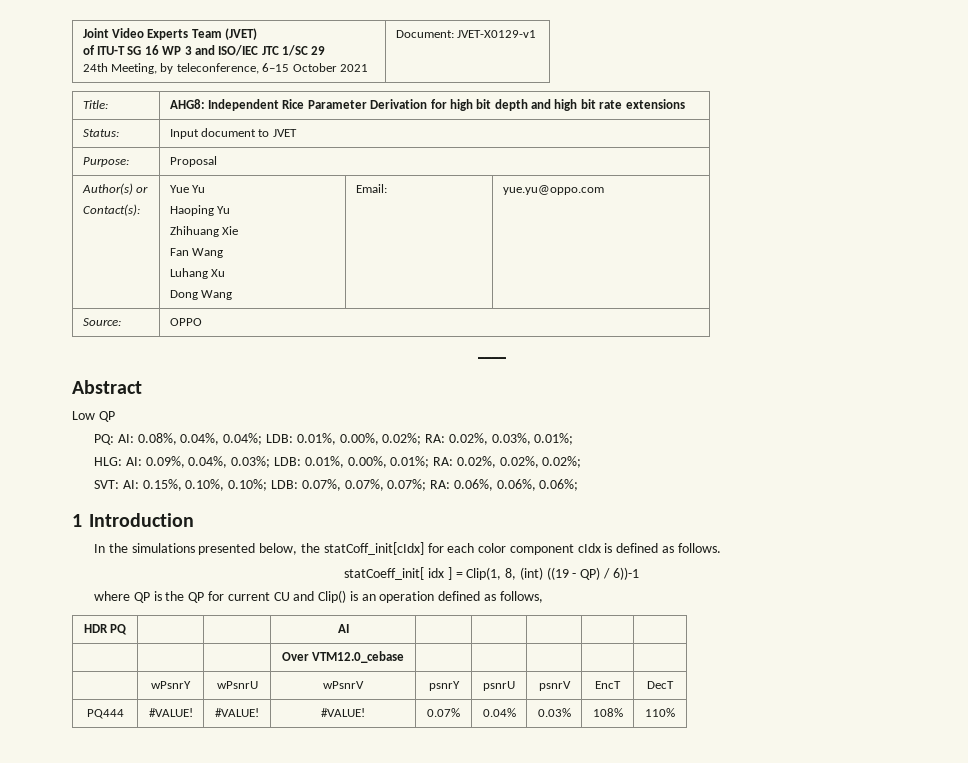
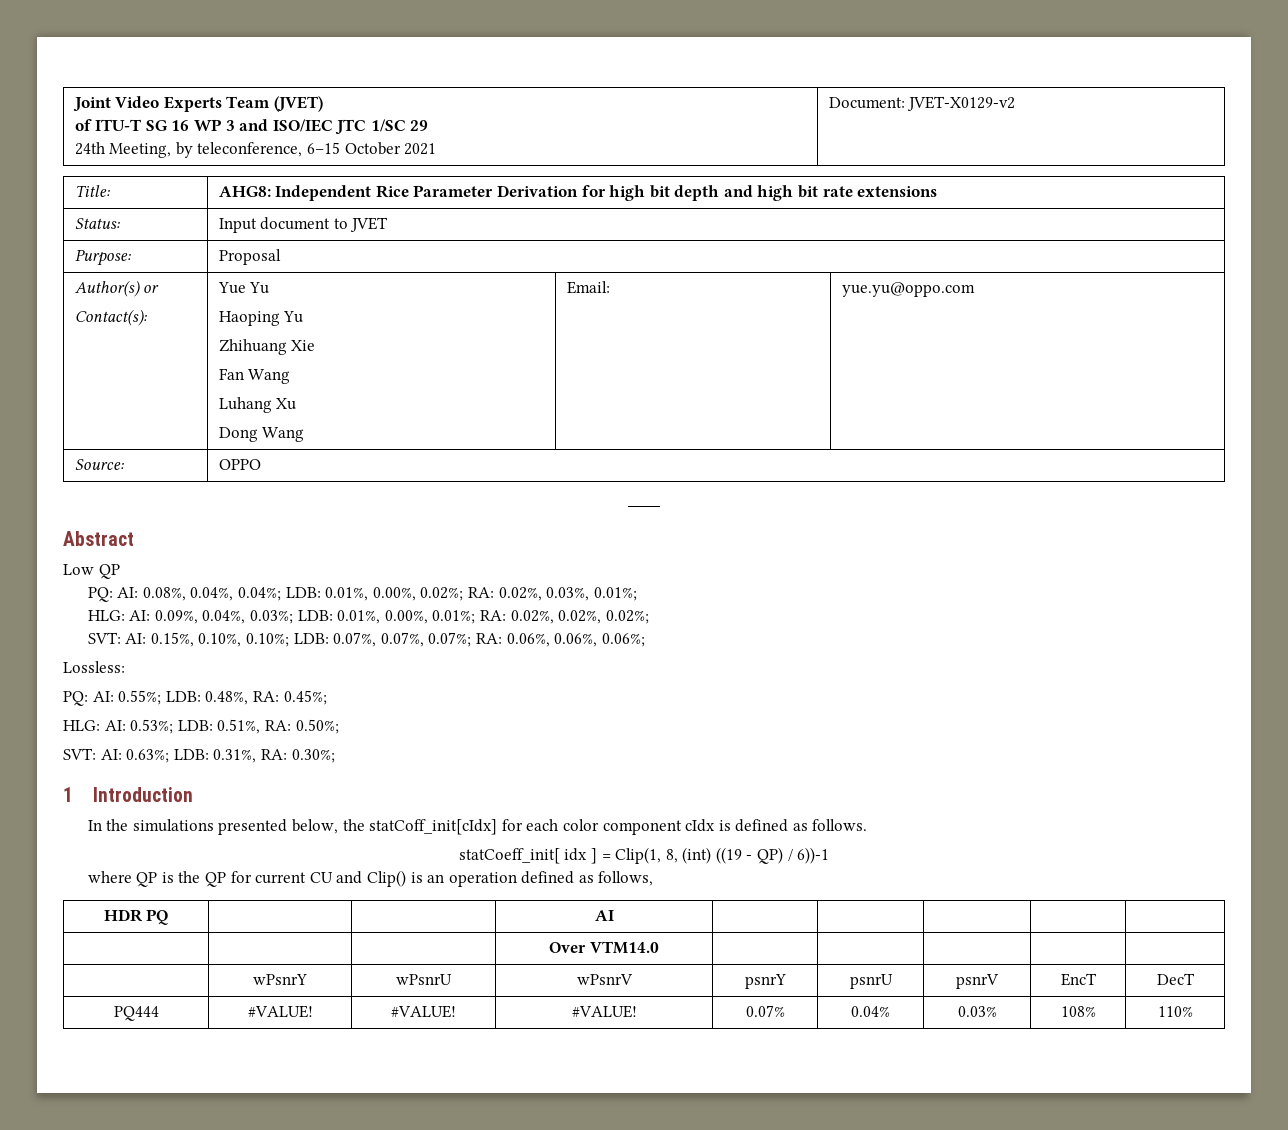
[457,30,537,38] JVET-X0129-v1 -> [907,96,1016,111] JVET-X0129-v2
(579, 485) none -> [63,661,125,673] [63,690,327,706] [63,719,339,734] [63,748,335,763] // Lossless: // PQ: AI: 0.55%; LDB: 0.48%, RA: 0.45%; // HLG: AI: 0.53%; LDB: 0.51%, RA: 0.50%; // SVT: AI: 0.63%; LDB: 0.31%, RA: 0.30%;
[312,651,405,663] VTM12.0_cebase -> [589,941,659,954] VTM14.0

